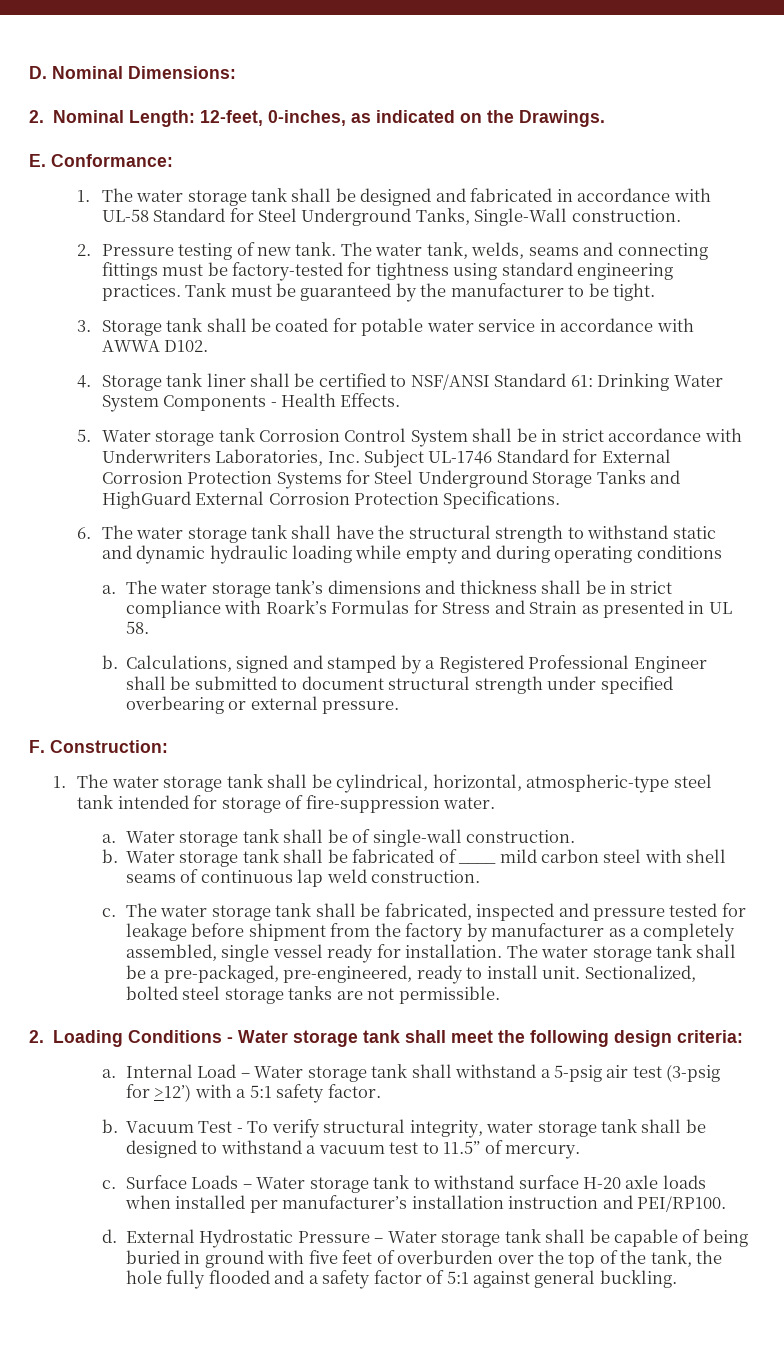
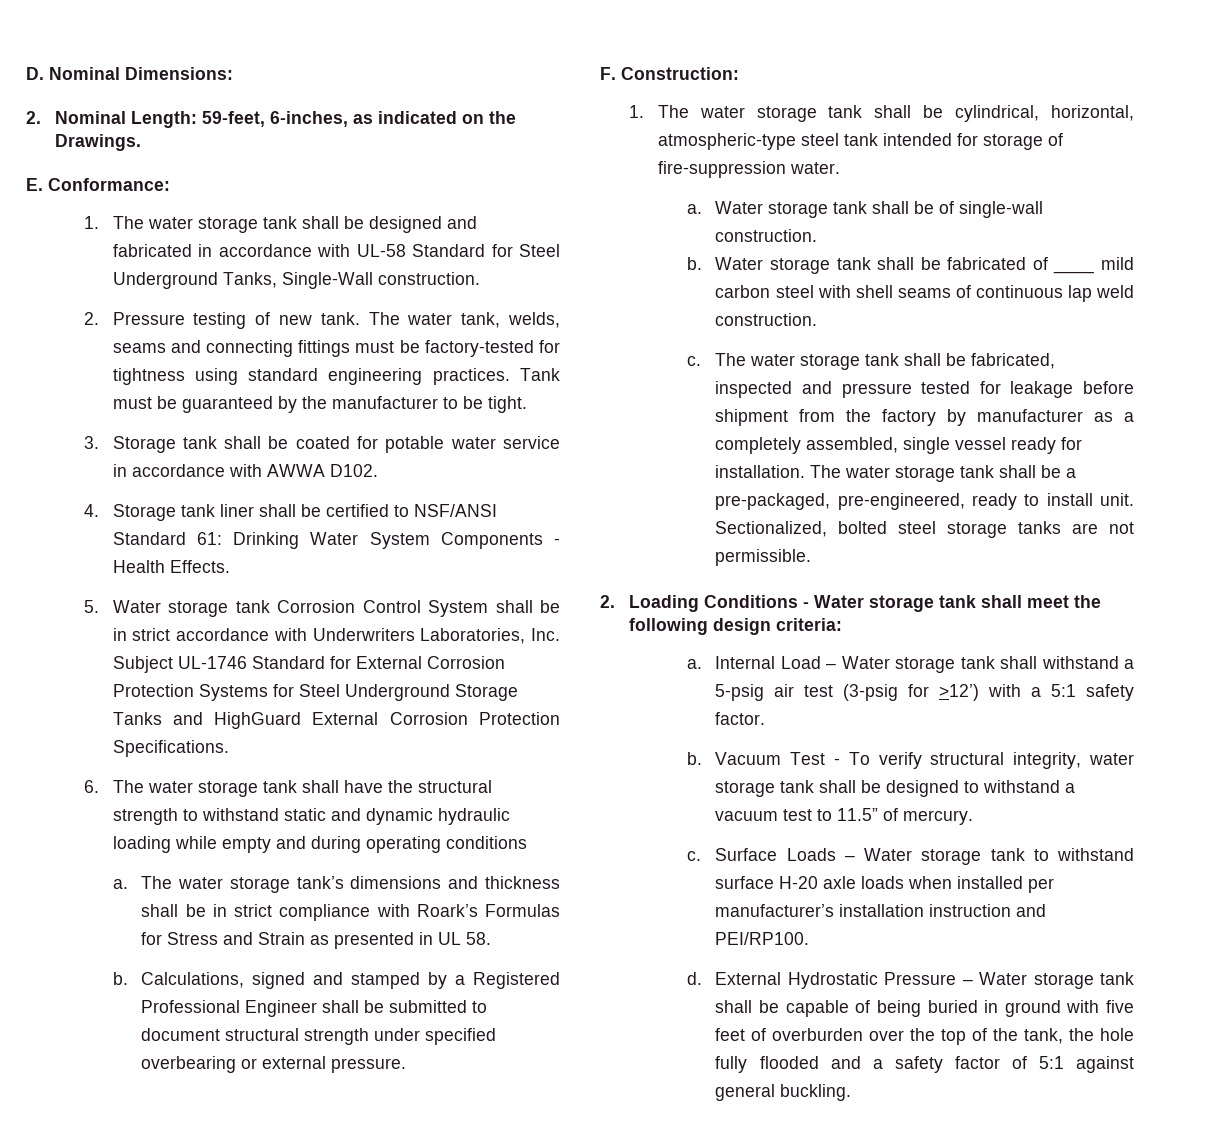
[200,110,347,126] 12-feet, 0-inches, -> [201,111,348,127] 59-feet, 6-inches,

